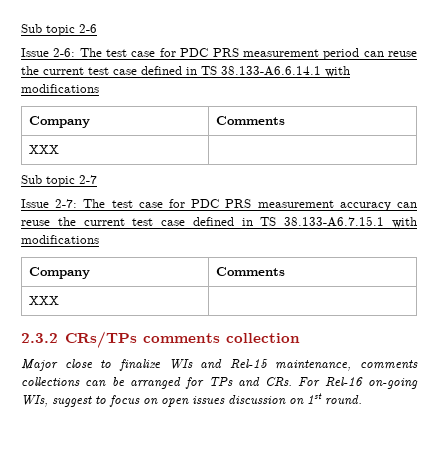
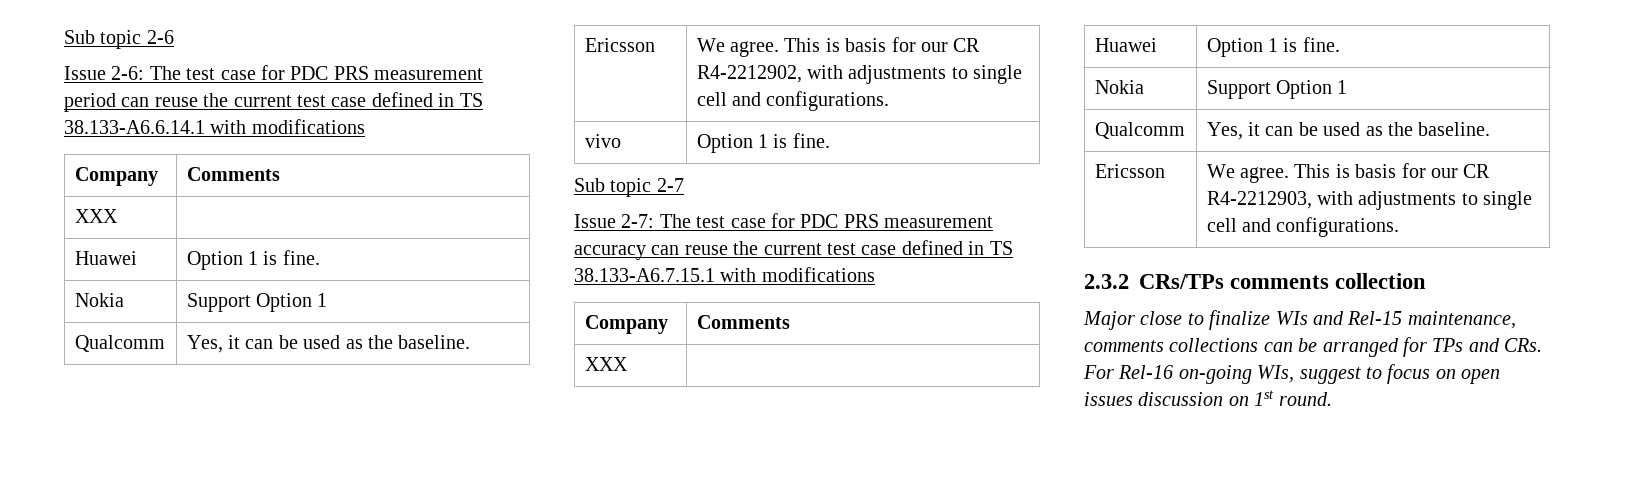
(60, 149) none -> [74,251,137,265] [186,250,320,270] [74,293,124,307] [186,293,328,312] [74,335,165,352] [186,335,471,353] [584,38,655,52] [696,37,981,57] [696,65,1023,84] [696,91,890,111] [584,134,621,148] [696,133,830,153] // Huawei | Option 1 is fine. // Nokia | Support Option 1 // Qualcomm | Yes, it can be used as the baseline. // Ericsson | We agree. This is basis for our CR R4-2212902, with adjustments to single cell and configurations. // vivo | Option 1 is fine.
(60, 300) none -> [1094,38,1157,52] [1206,37,1340,57] [1094,80,1144,94] [1206,80,1348,99] [1094,122,1185,139] [1206,122,1491,140] [1094,164,1165,178] [1206,163,1491,183] [1206,191,1533,210] [1206,217,1400,237] // Huawei | Option 1 is fine. // Nokia | Support Option 1 // Qualcomm | Yes, it can be used as the baseline. // Ericsson | We agree. This is basis for our CR R4-2212903, with adjustments to single cell and configurations.

